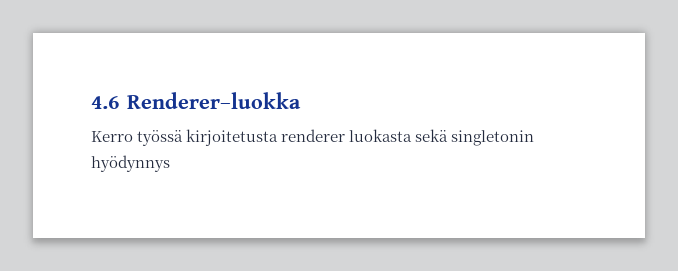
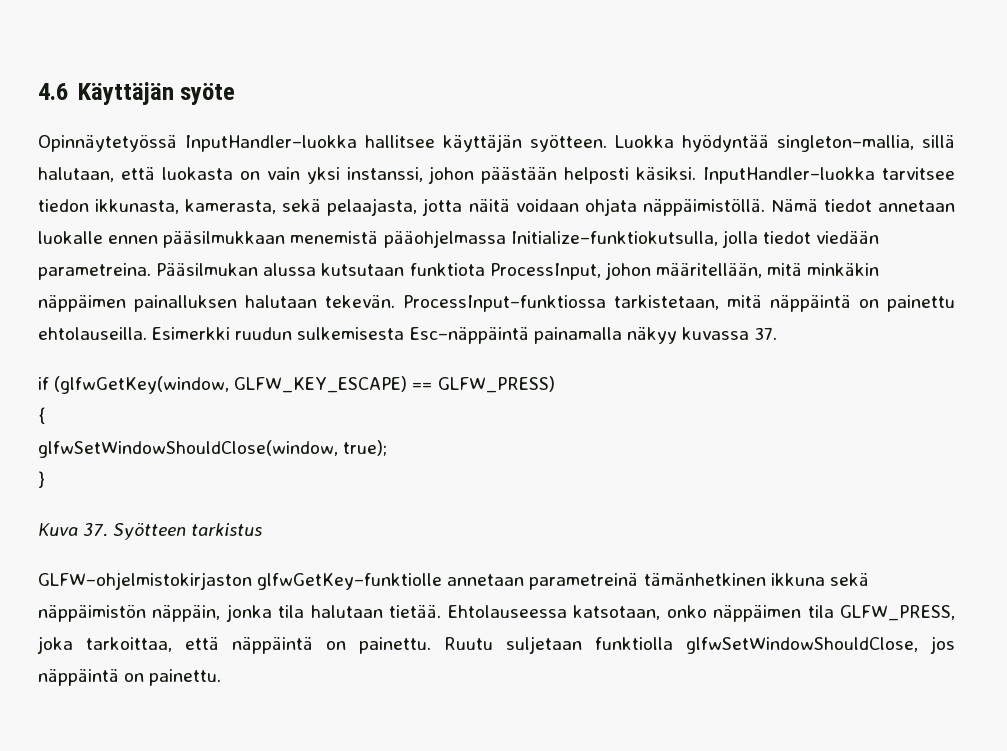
[126,92,301,109] [91,129,535,146] [91,155,170,172] Renderer–luokka // Kerro työssä kirjoitetusta renderer luokasta sekä singletonin hyödynnys -> [77,82,236,105] [38,134,955,152] [38,166,955,184] [38,198,956,216] [38,230,880,248] [38,262,880,280] [38,295,955,312] [38,327,778,344] [38,376,555,394] [38,407,45,424] [38,440,388,458] [38,471,45,488] [38,522,263,540] [38,572,869,590] [38,604,956,622] [37,636,955,654] [38,669,222,686] Käyttäjän syöte // Opinnäytetyössä InputHandler–luokka hallitsee käyttäjän syötteen. Luokka hyödyntää singleton–mallia, sillä halutaan, että luokasta on vain yksi instanssi, johon päästään helposti käsiksi. InputHandler–luokka tarvitsee tiedon ikkunasta, kamerasta, sekä pelaajasta, jotta näitä voidaan ohjata näppäimistöllä. Nämä tiedot annetaan luokalle ennen pääsilmukkaan menemistä pääohjelmassa Initialize–funktiokutsulla, jolla tiedot viedään parametreina. Pääsilmukan alussa kutsutaan funktiota ProcessInput, johon määritellään, mitä minkäkin näppäimen painalluksen halutaan tekevän. ProcessInput–funktiossa tarkistetaan, mitä näppäintä on painettu ehtolauseilla. Esimerkki ruudun sulkemisesta Esc–näppäintä painamalla näkyy kuvassa 37. // if (glfwGetKey(window, GLFW_KEY_ESCAPE) == GLFW_PRESS) // { // glfwSetWindowShouldClose(window, true); // } // Kuva 37. Syötteen tarkistus // GLFW–ohjelmistokirjaston glfwGetKey–funktiolle annetaan parametreinä tämänhetkinen ikkuna sekä näppäimistön näppäin, jonka tila halutaan tietää. Ehtolauseessa katsotaan, onko näppäimen tila GLFW_PRESS, joka tarkoittaa, että näppäintä on painettu. Ruutu suljetaan funktiolla glfwSetWindowShouldClose, jos näppäintä on painettu.

